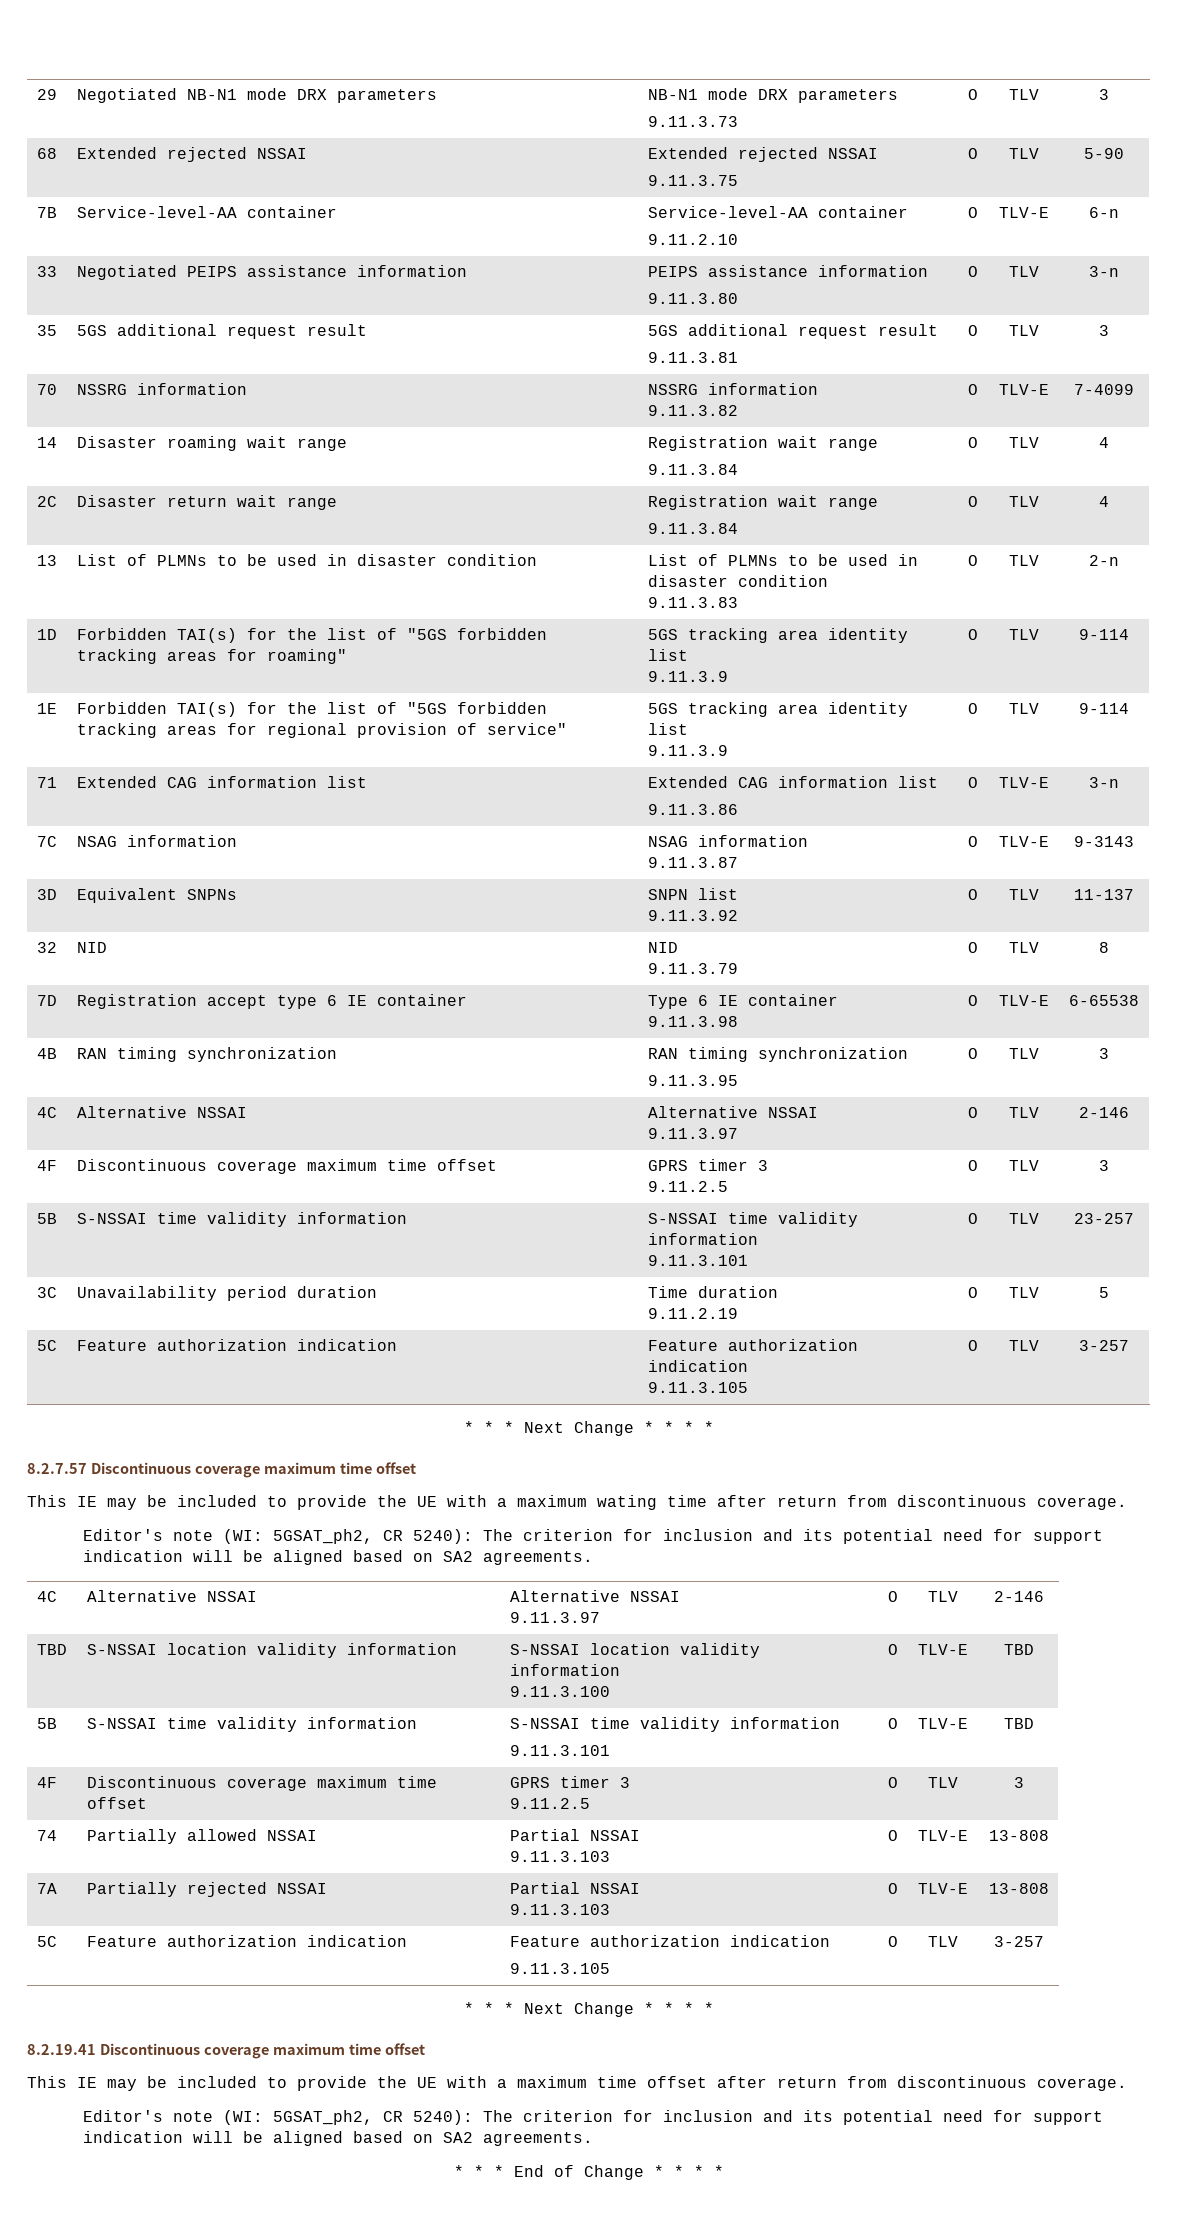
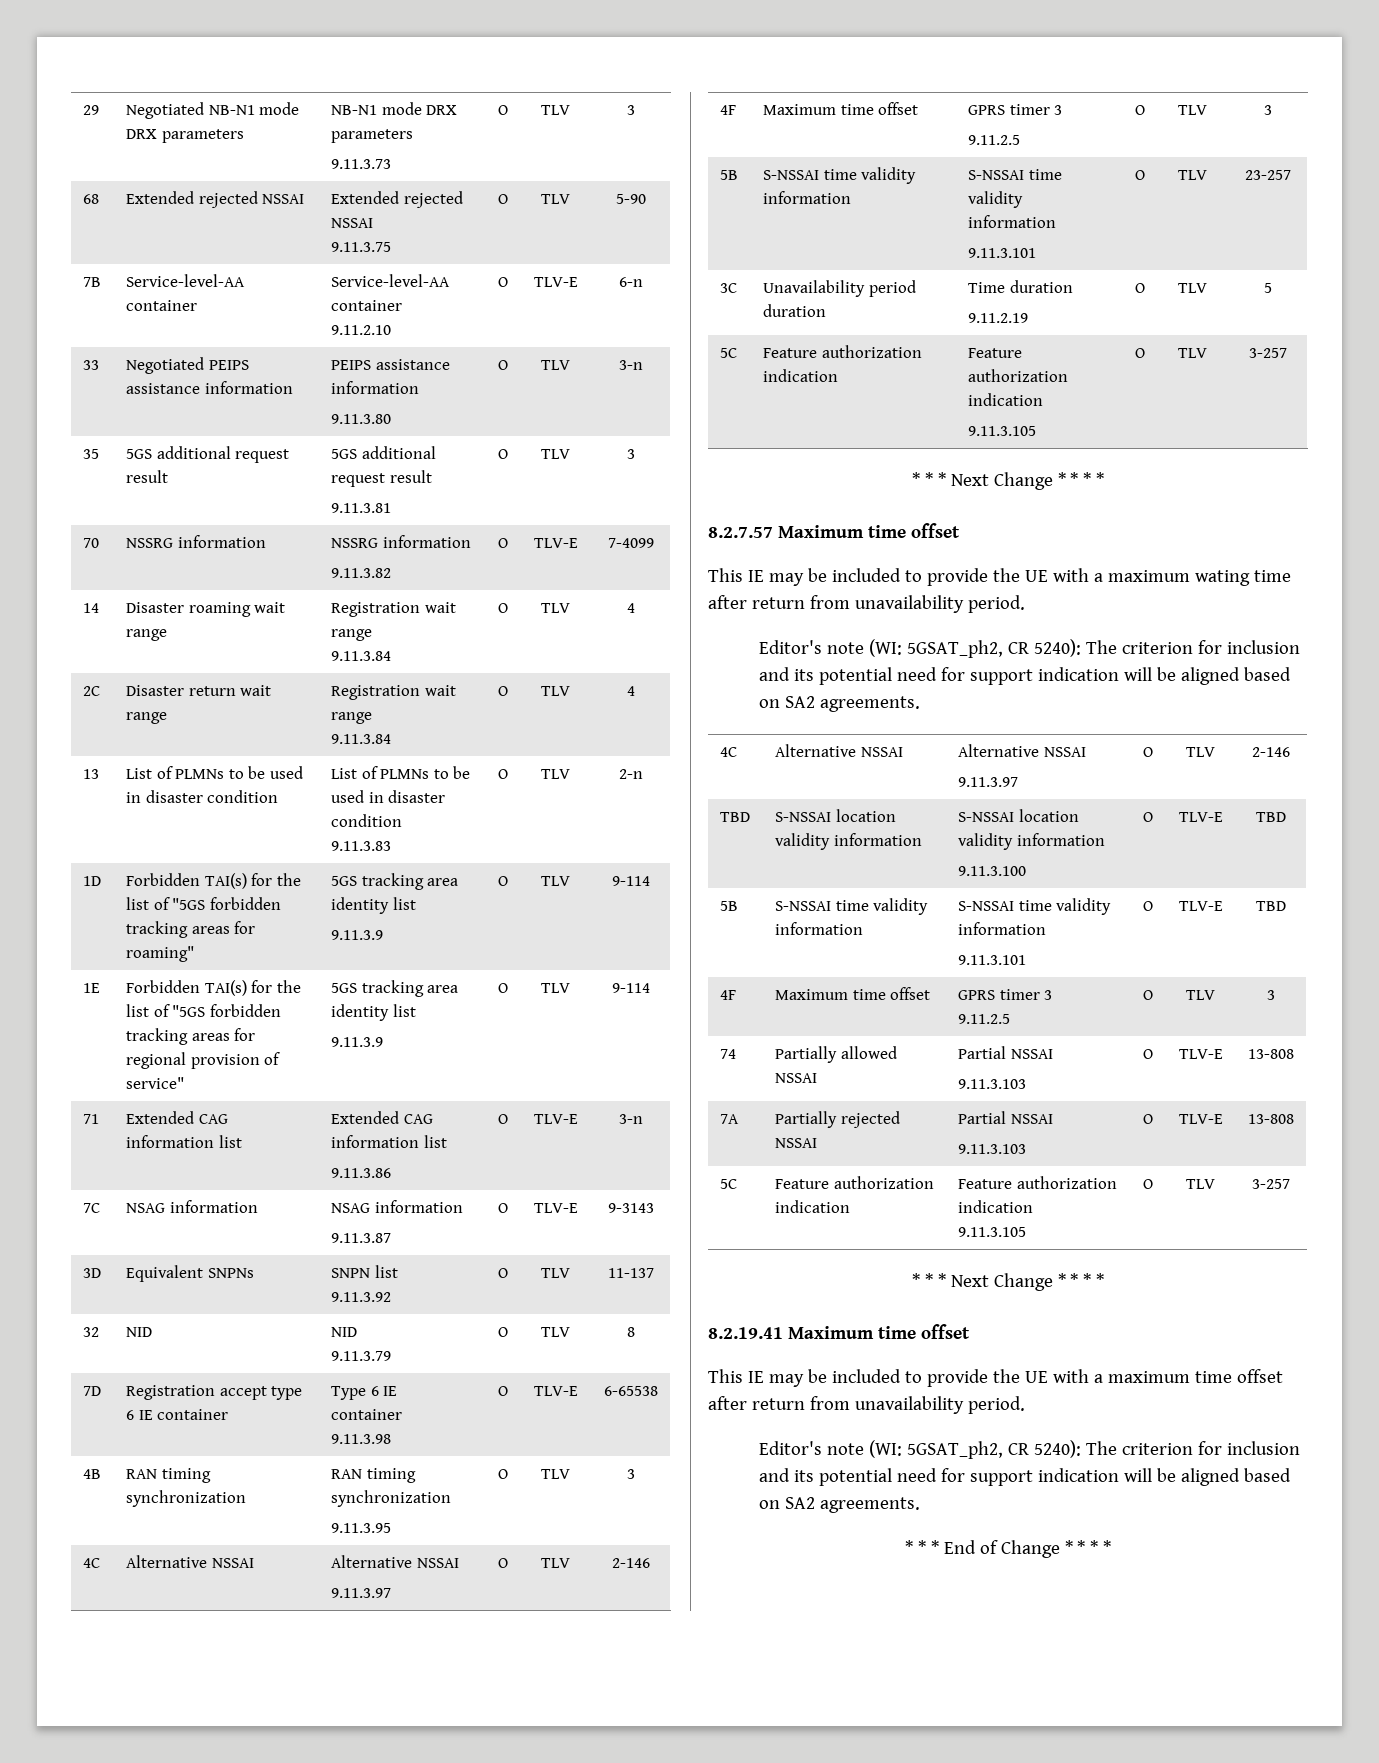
[76,1159,377,1174] Discontinuous coverage maximum -> [763,104,837,115] Maximum
[90,1462,336,1478] Discontinuous coverage maximum -> [778,525,864,538] Maximum
[897,1495,1127,1510] discontinuous coverage. -> [854,595,1025,613] unavailability period.
[86,1776,387,1791] Discontinuous coverage maximum -> [775,989,849,1000] Maximum
[99,2043,345,2059] Discontinuous coverage maximum -> [788,1326,874,1339] Maximum
[897,2076,1127,2091] discontinuous coverage. -> [854,1396,1025,1414] unavailability period.

